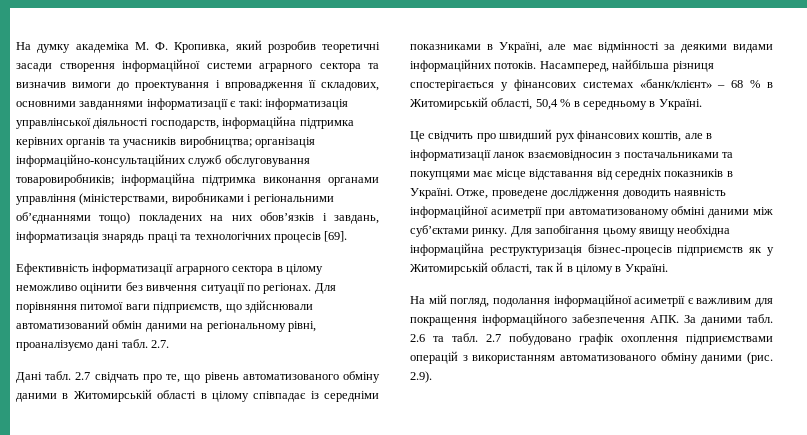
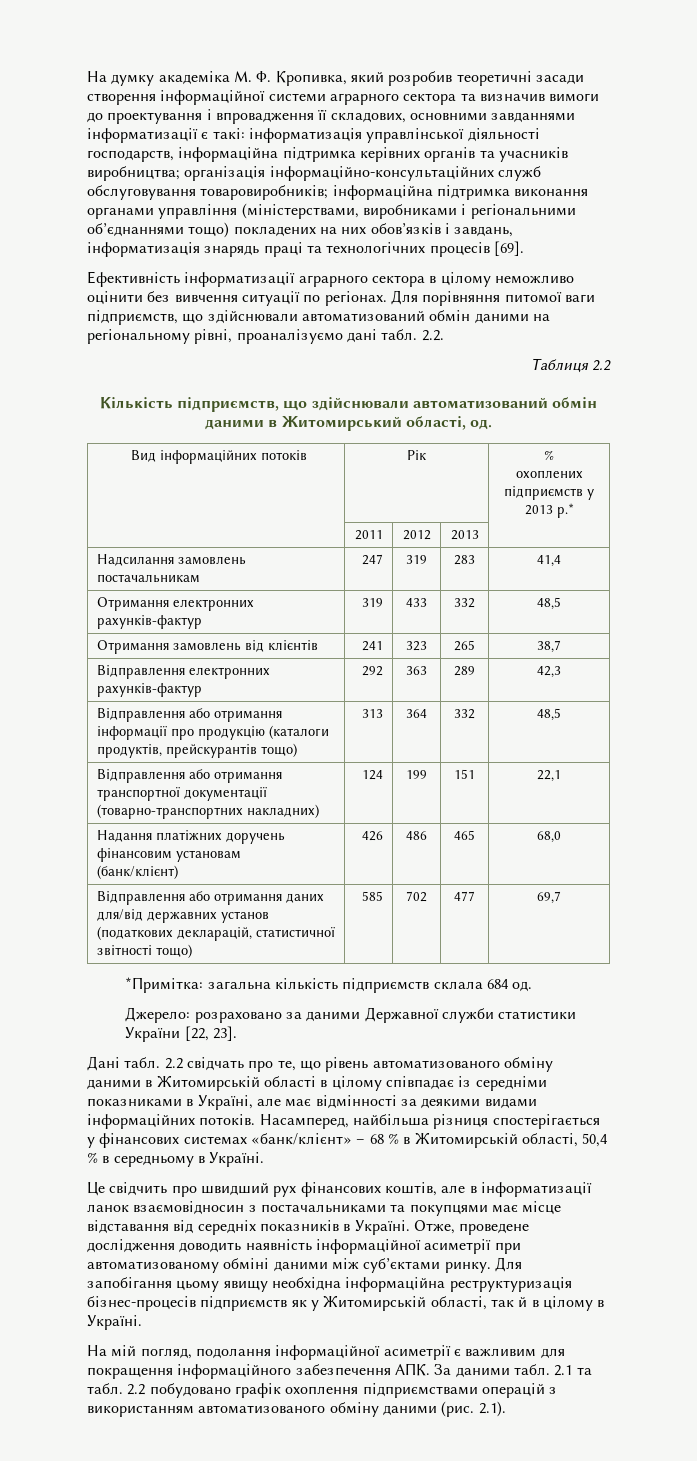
[151,340,170,348] 2.7. -> [421,330,444,341] [530,358,611,373] [99,397,598,412] [204,416,493,431] [130,450,307,464] [407,450,426,460] [544,450,554,460] [515,470,583,478] [504,486,594,500] [524,503,574,518] [355,530,384,540] [402,530,431,540] [450,530,479,540] [96,554,246,566] [96,574,200,583] [362,554,384,565] [406,555,427,564] [454,555,475,565] [537,555,561,567] [96,597,254,611] [96,615,202,629] [362,598,384,607] [406,598,427,607] [454,598,475,608] [537,597,561,610] [96,640,318,654] [362,641,384,651] [406,641,427,651] [454,640,475,651] [537,640,561,653] [96,665,270,679] [96,683,202,697] [362,666,384,676] [406,666,427,675] [454,666,475,676] [537,666,561,678] [96,708,282,722] [96,725,329,740] [96,743,297,758] [362,709,384,718] [406,709,427,718] [454,709,475,719] [537,708,561,721] [96,769,282,783] [96,787,267,801] [96,804,319,819] [362,770,384,780] [406,770,427,779] [454,769,475,779] [537,770,561,782] [96,830,285,844] [96,848,241,862] [96,865,178,879] [362,831,384,841] [406,831,427,840] [454,830,475,840] [537,831,561,843] [96,891,324,905] [96,909,269,923] [96,926,335,941] [96,944,192,958] [362,891,384,901] [406,891,427,902] [454,891,475,901] [537,891,561,904] [125,977,533,993] [125,1007,577,1023] [125,1026,237,1042] 2.2. // Таблиця 2.2 // Кількість підприємств, що здійснювали автоматизований обмін даними в Житомирський області, од. // Вид інформаційних потоків | Рік | % // охоплених підприємств у 2013 р.* // | 2011 | 2012 | 2013 | // Надсилання замовлень постачальникам | 247 | 319 | 283 | 41,4 // Отримання електронних рахунків-фактур | 319 | 433 | 332 | 48,5 // Отримання замовлень від клієнтів | 241 | 323 | 265 | 38,7 // Відправлення електронних рахунків-фактур | 292 | 363 | 289 | 42,3 // Відправлення або отримання інформації про продукцію (каталоги продуктів, прейскурантів тощо) | 313 | 364 | 332 | 48,5 // Відправлення або отримання транспортної документації (товарно-транспортних накладних) | 124 | 199 | 151 | 22,1 // Надання платіжних доручень фінансовим установам // (банк/клієнт) | 426 | 486 | 465 | 68,0 // Відправлення або отримання даних для/від державних установ (податкових декларацій, статистичної звітності тощо) | 585 | 702 | 477 | 69,7 // *Примітка: загальна кількість підприємств склала 684 од. // Джерело: розраховано за даними Державної служби статистики України [22, 23].
[75,372,91,380] 2.7 -> [164,1058,183,1069] 2.2
[410,334,425,342] 2.6 -> [554,1365,573,1376] 2.1
[486,334,501,342] 2.7 -> [127,1384,146,1395] 2.2
[410,371,432,383] 2.9). -> [478,1401,506,1417] 2.1).

